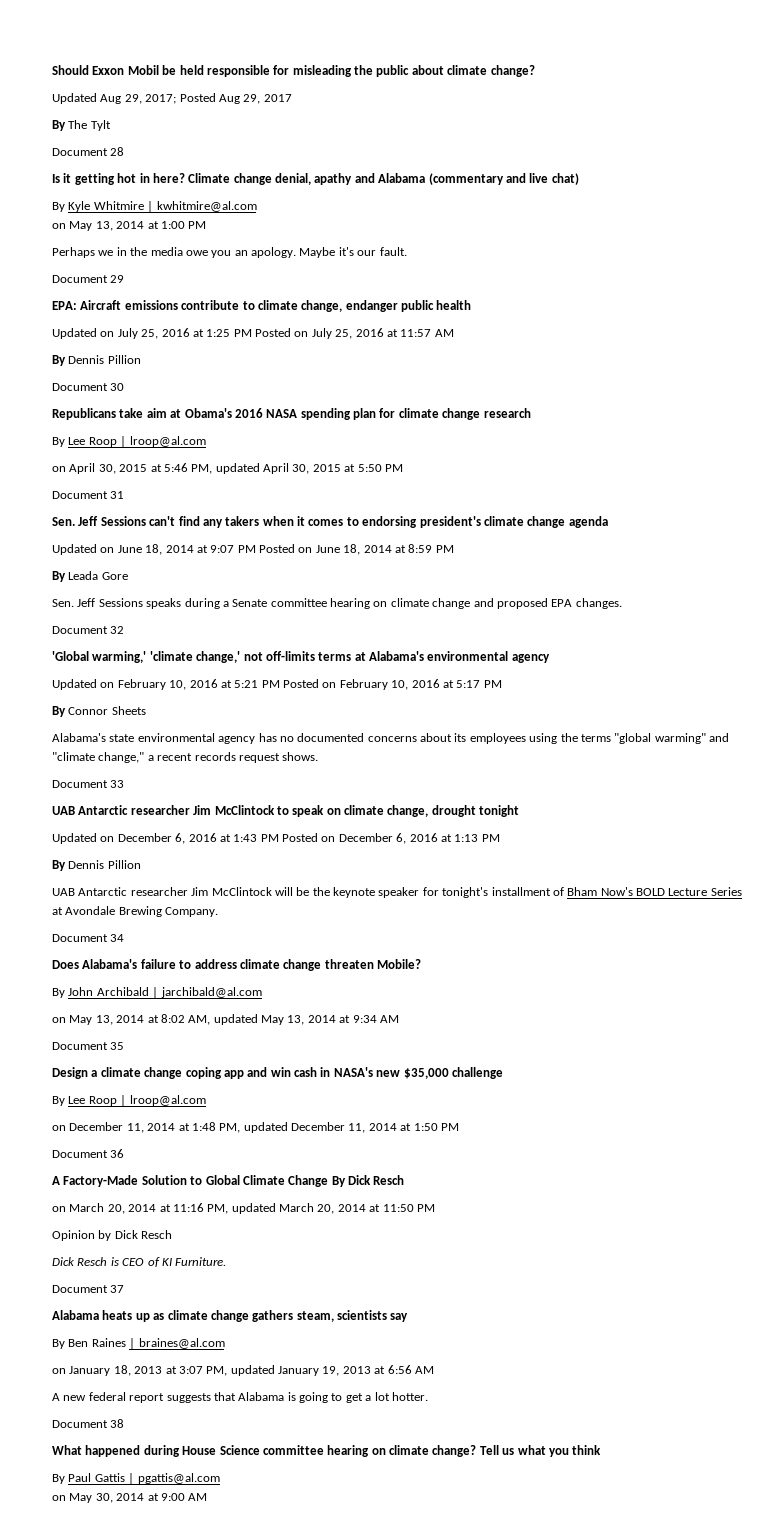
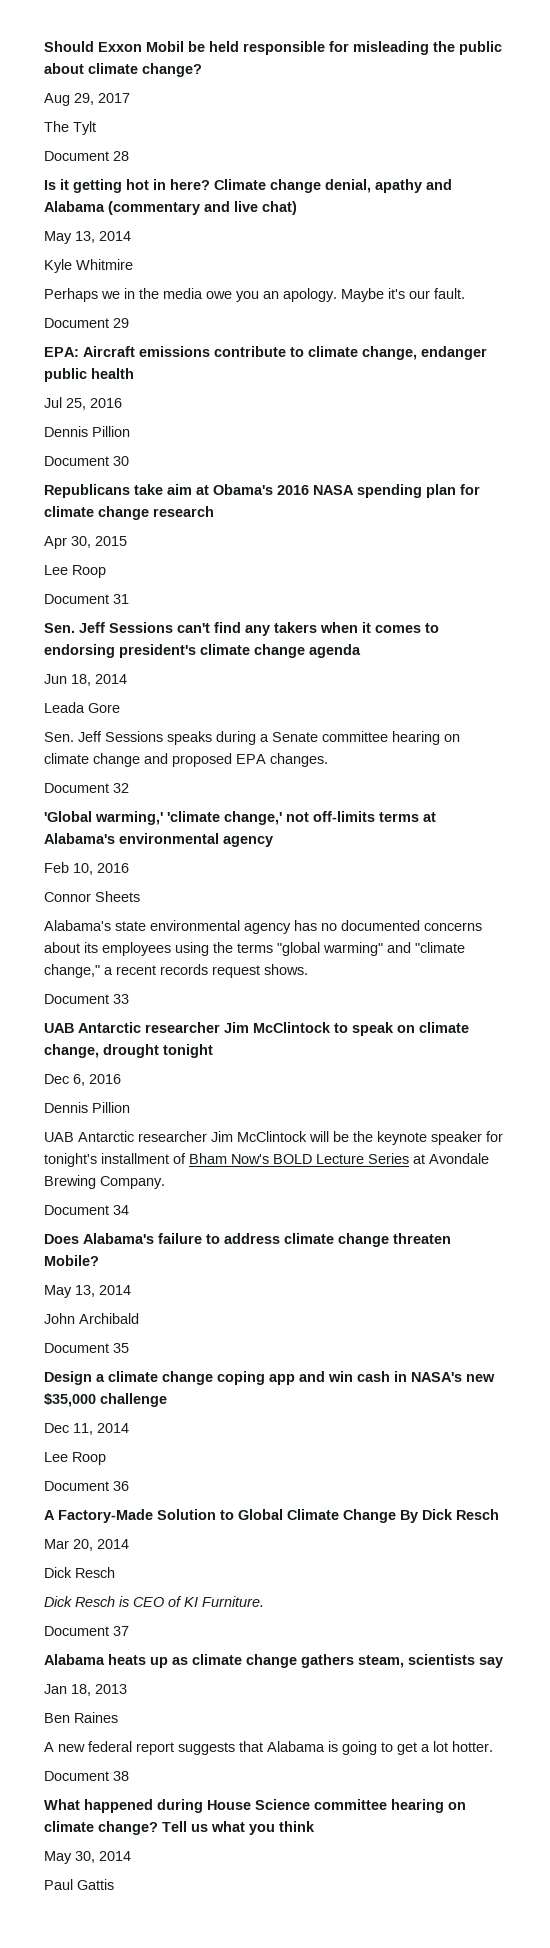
[52,93,216,104] Updated Aug 29, 2017; Posted -> (202, 70) none
[52,120,66,131] By -> (130, 98) none
[52,201,257,212] [52,221,207,231] By Kyle Whitmire | kwhitmire@al.com // on May 13, 2014 at 1:00 PM -> [44,231,131,244] [44,259,133,273] May 13, 2014 // Kyle Whitmire
[52,328,454,339] [52,355,66,366] Updated on July 25, 2016 at 1:25 PM Posted on July 25, 2016 at 11:57 AM // By -> [44,397,122,410] Jul 25, 2016 //
[52,436,206,447] [52,463,403,474] By Lee Roop | lroop@al.com // on April 30, 2015 at 5:46 PM, updated April 30, 2015 at 5:50 PM -> [44,536,127,549] [44,565,106,578] Apr 30, 2015 // Lee Roop
[52,544,454,555] [52,571,66,582] Updated on June 18, 2014 at 9:07 PM Posted on June 18, 2014 at 8:59 PM // By -> [44,674,127,686] Jun 18, 2014 //
[52,679,502,690] [52,706,66,717] Updated on February 10, 2016 at 5:21 PM Posted on February 10, 2016 at 5:17 PM // By -> [44,862,129,875] Feb 10, 2016 //
[52,833,500,844] [52,860,66,871] Updated on December 6, 2016 at 1:43 PM Posted on December 6, 2016 at 1:13 PM // By -> [44,1074,121,1086] Dec 6, 2016 //
[52,987,262,998] [52,1014,399,1025] By John Archibald | jarchibald@al.com // on May 13, 2014 at 8:02 AM, updated May 13, 2014 at 9:34 AM -> [44,1285,131,1298] [44,1313,139,1324] May 13, 2014 // John Archibald
[52,1095,206,1106] [52,1122,459,1133] By Lee Roop | lroop@al.com // on December 11, 2014 at 1:48 PM, updated December 11, 2014 at 1:50 PM -> [44,1423,129,1435] [44,1452,106,1465] Dec 11, 2014 // Lee Roop
[52,1203,435,1214] [52,1230,112,1241] on March 20, 2014 at 11:16 PM, updated March 20, 2014 at 11:50 PM // Opinion by -> [44,1539,129,1551] Mar 20, 2014 //
[52,1339,65,1349] By -> [44,1684,127,1696] Jan 18, 2013 //
[129,1338,225,1349] [52,1365,434,1376] | braines@al.com // on January 18, 2013 at 3:07 PM, updated January 19, 2013 at 6:56 AM -> (118, 1717) none
[52,1473,220,1484] [52,1495,66,1501] By Paul Gattis | pgattis@al.com // on -> (315, 1826) none
[147,1493,208,1501] at 9:00 AM -> [44,1879,114,1890] // Paul Gattis

